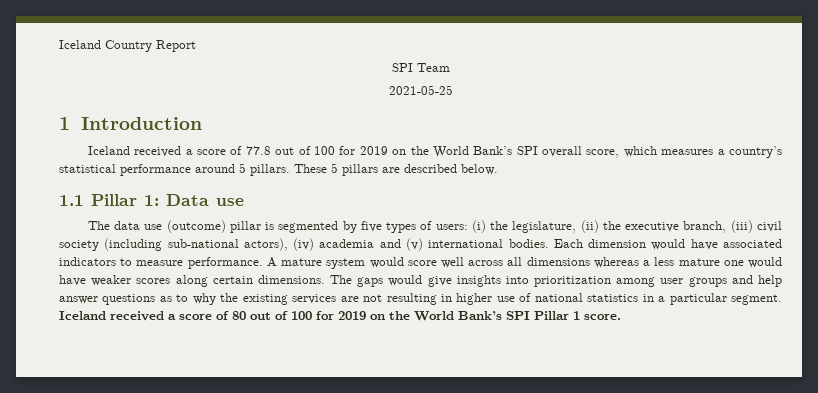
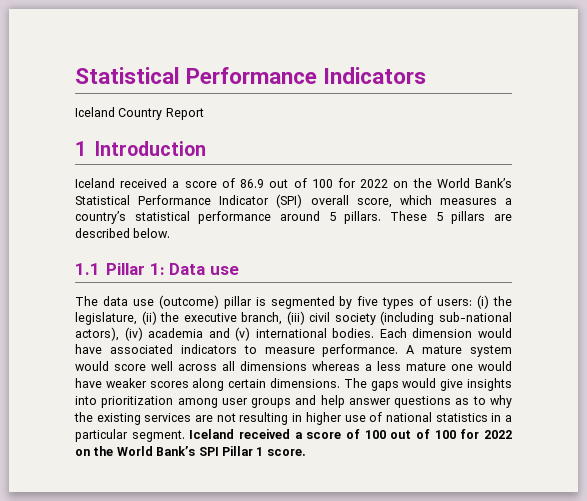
(59, 44) none -> [75,67,427,84] Statistical Performance Indicators //
[391,63,450,72] [388,85,453,95] // SPI Team // 2021-05-25 -> (204, 114) none
[245,146,538,158] 77.8 out of 100 for 2019 on the World Bank’s SPI -> [240,178,513,188] [75,194,303,208] 86.9 out of 100 for 2022 on the World Bank’s Statistical Performance Indicator (SPI)
[232,311,366,320] 80 out of 100 for 2019 -> [364,429,512,439] 100 out of 100 for 2022

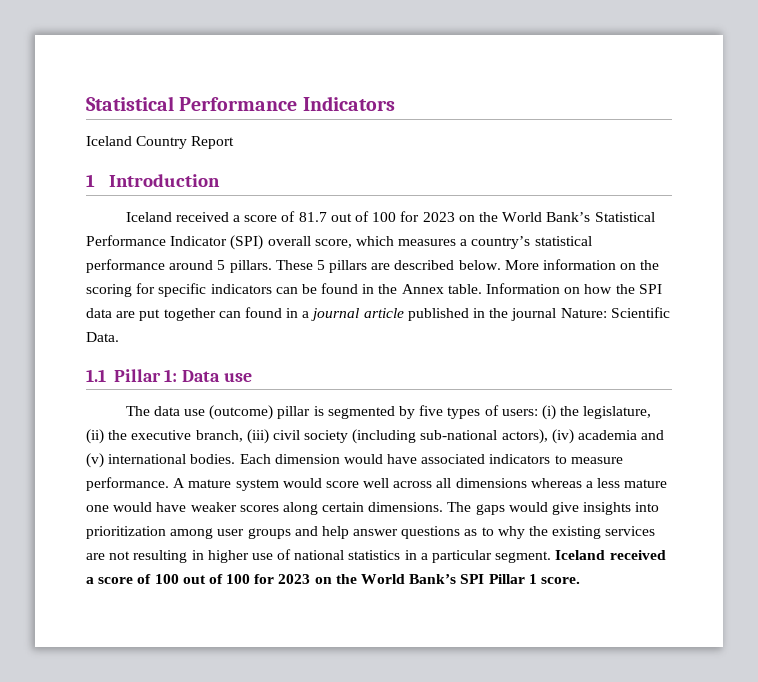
[240,178,389,188] 86.9 out of 100 for 2022 -> [298,211,455,222] 81.7 out of 100 for 2023
(171, 233) none -> [504,259,660,270] [86,283,662,297] [86,307,670,321] [86,332,119,342] More information on the scoring for specific indicators can be found in the Annex table. Information on how the SPI data are put together can found in a journal article published in the journal Nature: Scientific Data.
[484,430,512,439] 2022 -> [278,574,311,584] 2023

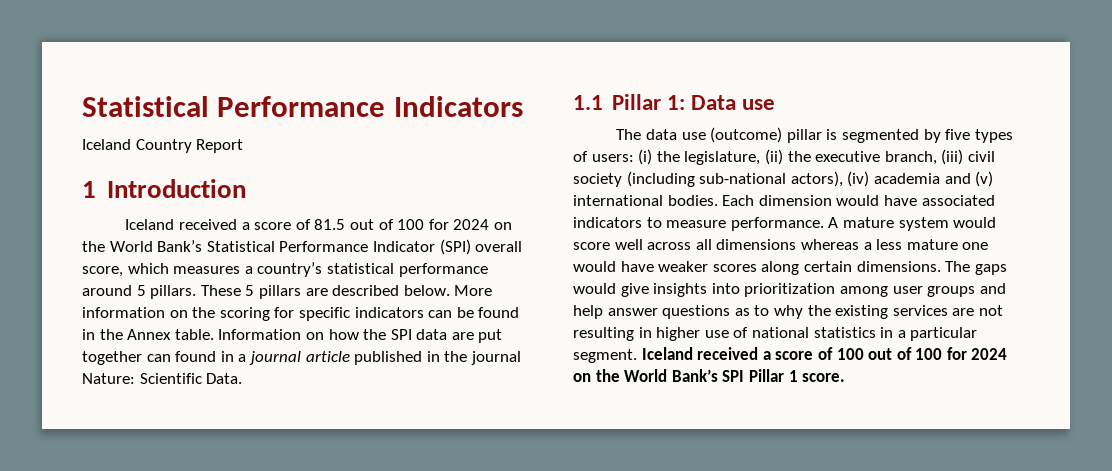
[298,211,455,222] 81.7 out of 100 for 2023 -> [314,219,490,230] 81.5 out of 100 for 2024
[278,574,311,584] 2023 -> [971,348,1008,360] 2024

